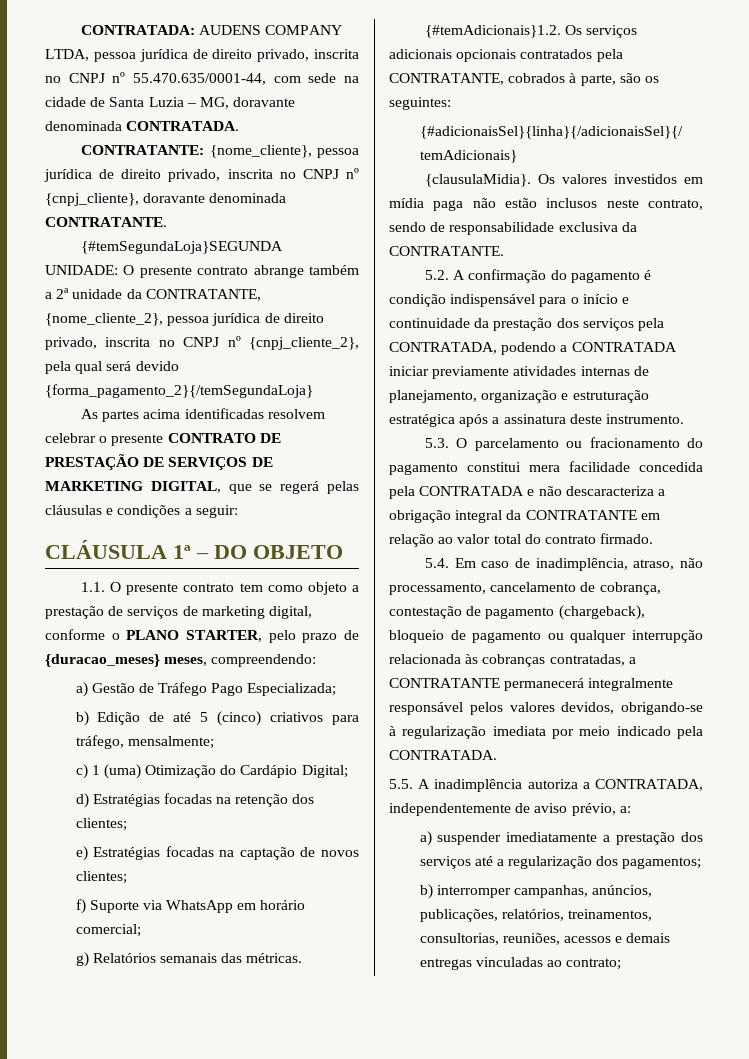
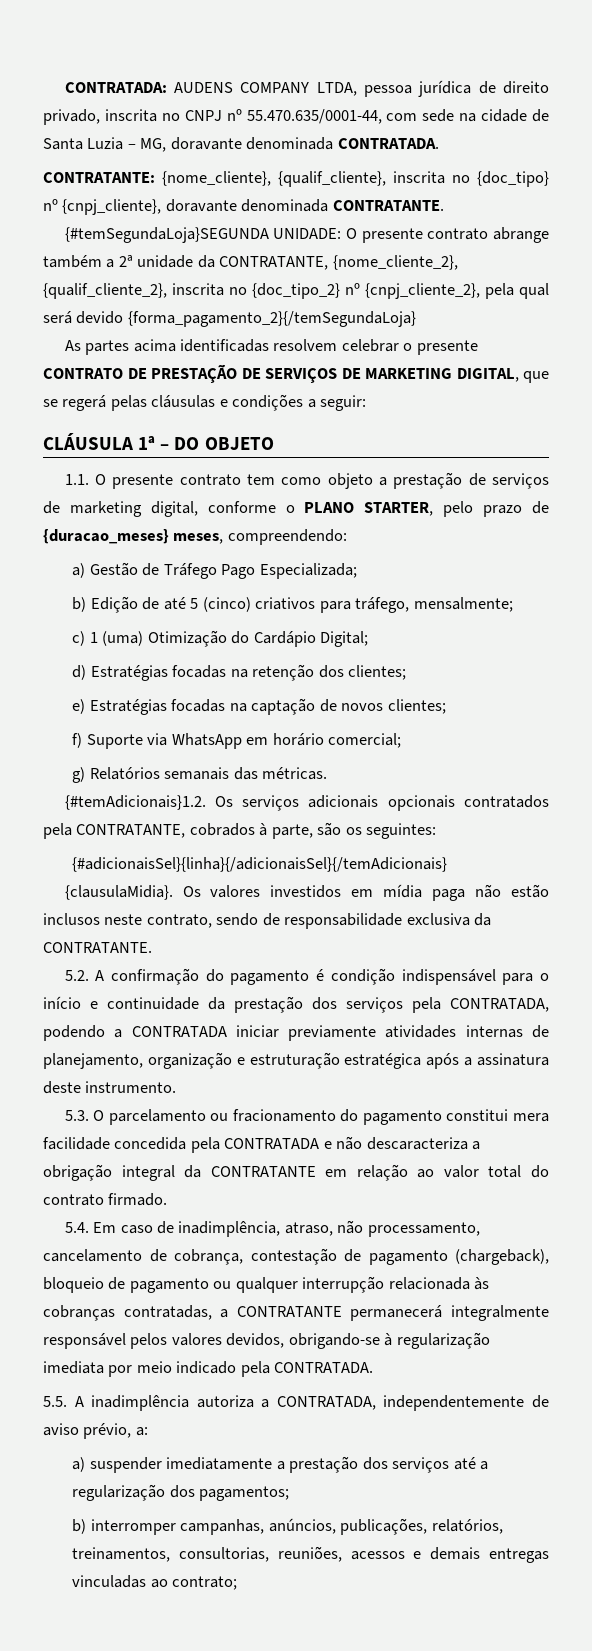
[317,148,359,158] [44,169,339,182] pessoa jurídica de direito privado, inscrita no CNPJ -> [278,171,549,187] {qualif_cliente}, inscrita no {doc_tipo}
[167,313,324,326] [45,337,220,350] pessoa jurídica de direito privado, inscrita no CNPJ -> [43,283,340,299] {qualif_cliente_2}, inscrita no {doc_tipo_2}

